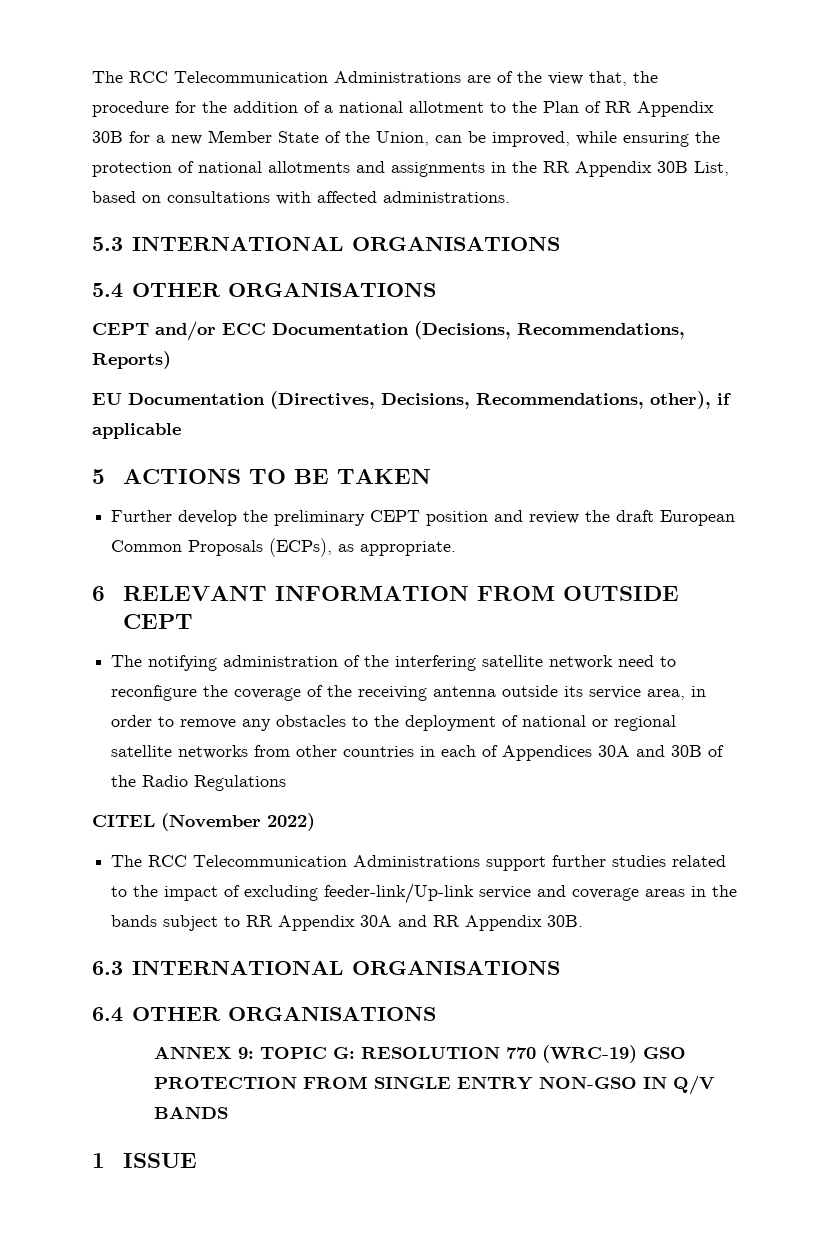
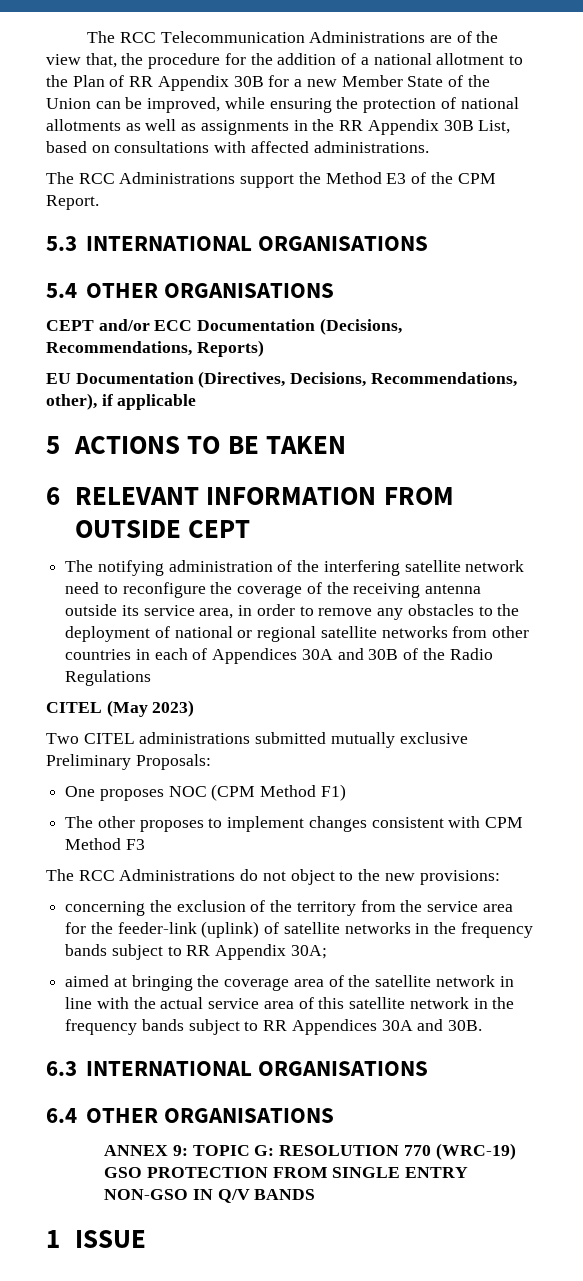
[376,131,429,146] Union, -> [46,98,91,109] Union
[356,161,385,173] and -> [125,119,197,131] as well as
(510, 197) none -> [46,172,496,188] [46,195,99,210] // The RCC Administrations support the Method E3 of the CPM Report.
[111,510,736,526] [111,538,457,557] // Further develop the preliminary CEPT position and review the draft European Common Proposals (ECPs), as appropriate. -> (346, 445) none
[161,813,315,831] [111,855,727,871] [111,883,738,904] (November 2022) // The RCC Telecommunication Administrations support further studies related to the impact of excluding feeder-link/Up-link service and coverage areas in the -> [106,700,195,717] [46,732,468,748] [46,754,211,770] [65,784,346,801] [65,816,524,832] [65,838,145,850] [46,869,500,885] [65,900,513,916] [65,921,533,938] (May 2023) // Two CITEL administrations submitted mutually exclusive Preliminary Proposals: // One proposes NOC (CPM Method F1) // The other proposes to implement changes consistent with CPM Method F3 // The RCC Administrations do not object to the new provisions: // concerning the exclusion of the territory from the service area for the feeder-link (uplink) of satellite networks in the frequency
[360,915,543,931] 30A and RR Appendix -> [290,945,327,959] [65,975,514,991] [65,997,515,1009] [65,1019,444,1035] 30A; // aimed at bringing the coverage area of the satellite network in line with the actual service area of this satellite network in the frequency bands subject to RR Appendices 30A and

